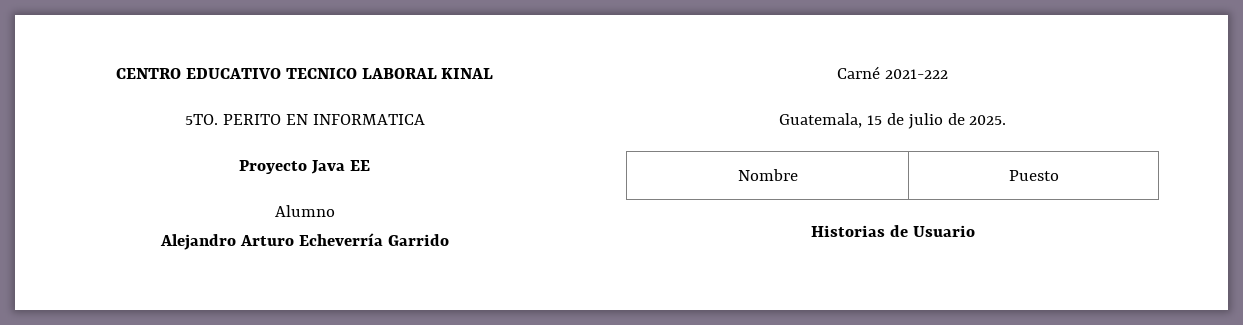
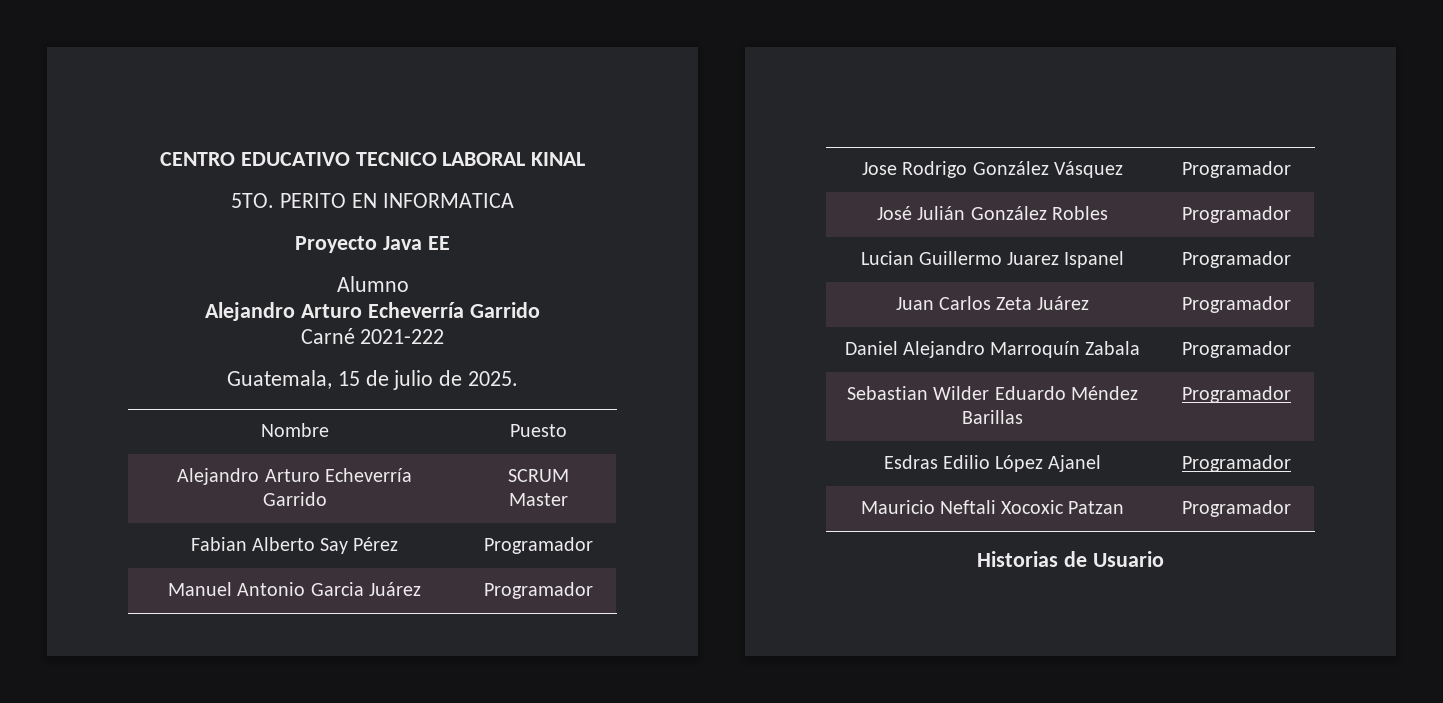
(1059, 175) none -> [177,468,412,485] [262,492,327,506] [507,469,569,482] [508,493,568,506] [190,537,399,554] [483,537,593,554] [168,582,421,596] [483,582,593,599] [862,161,1123,178] [1182,161,1291,178] [877,206,1108,220] [1182,206,1291,223] [860,251,1125,268] [1182,251,1291,268] [895,296,1090,310] [1182,296,1291,313] [844,341,1141,358] [1182,341,1291,358] [847,386,1138,400] [962,410,1023,424] [1182,386,1291,403] [883,455,1102,472] [1182,455,1291,472] [860,500,1125,514] [1182,500,1291,517] // Alejandro Arturo Echeverría Garrido | SCRUM Master // Fabian Alberto Say Pérez | Programador // Manuel Antonio Garcia Juárez | Programador // Jose Rodrigo González Vásquez | Programador // José Julián González Robles | Programador // Lucian Guillermo Juarez Ispanel | Programador // Juan Carlos Zeta Juárez | Programador // Daniel Alejandro Marroquín Zabala | Programador // Sebastian Wilder Eduardo Méndez Barillas | Programador // Esdras Edilio López Ajanel | Programador // Mauricio Neftali Xocoxic Patzan | Programador

